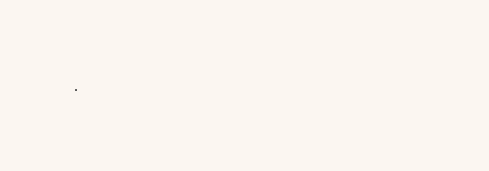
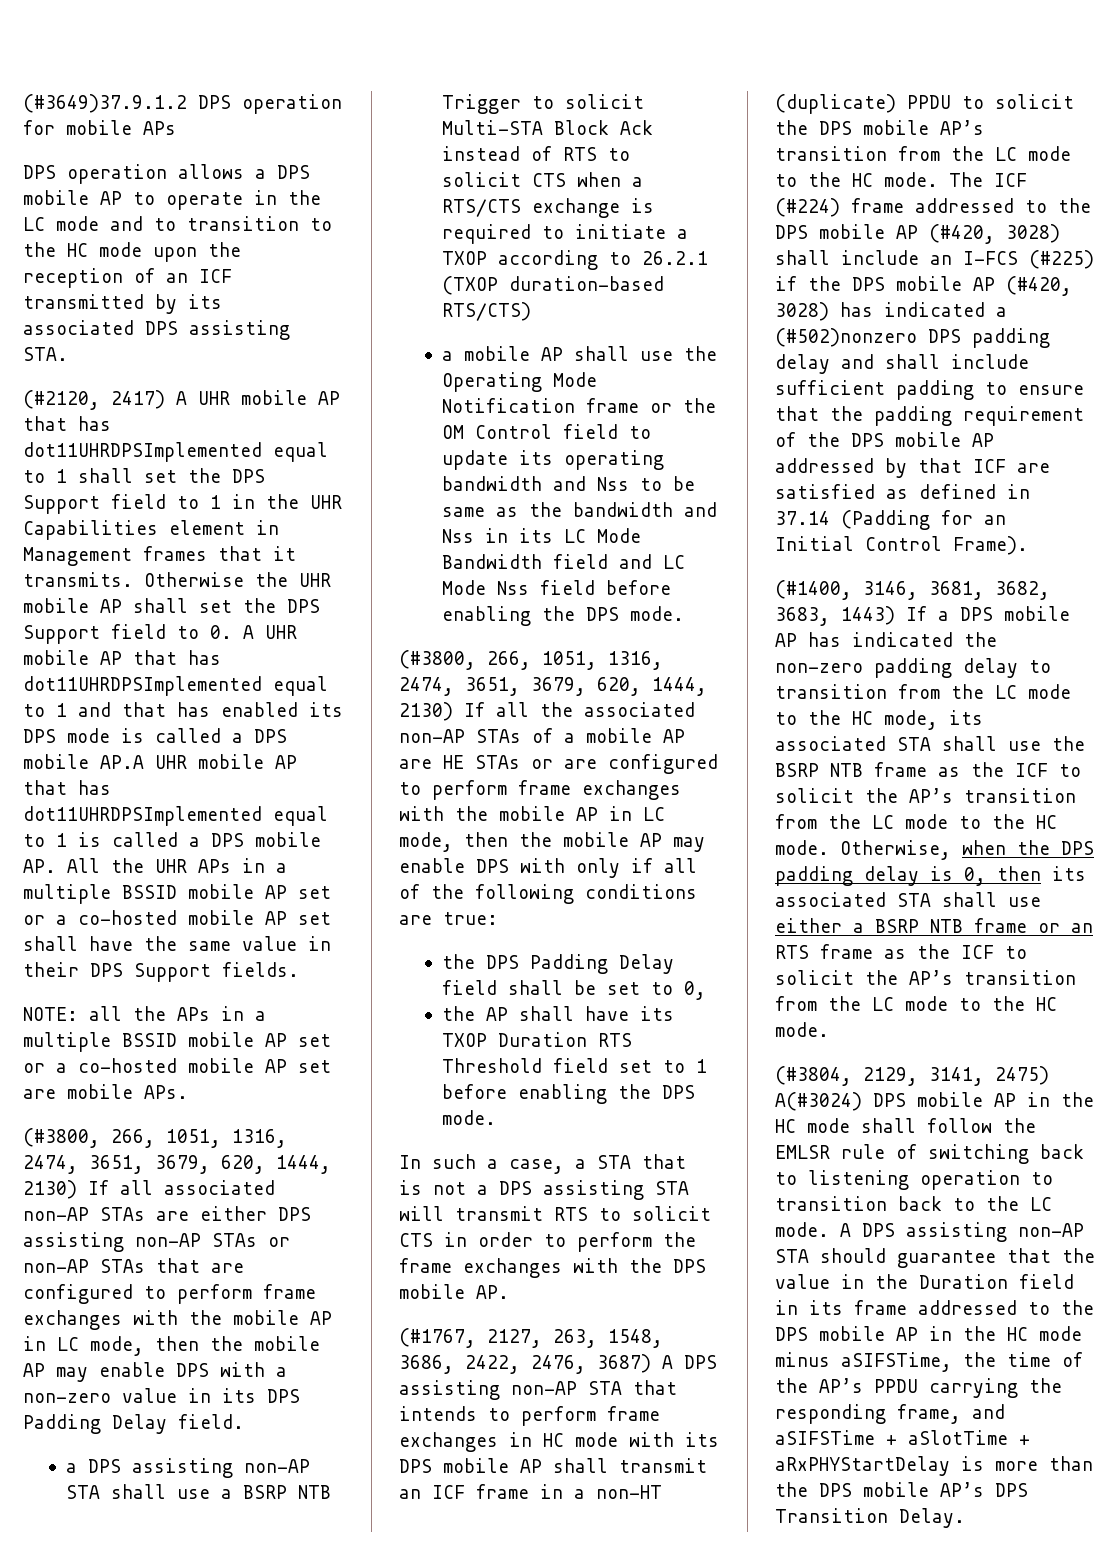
[74,89,78,91] . -> [23,94,342,114] [23,120,176,135] [23,164,310,184] [23,190,321,210] [23,216,332,231] [23,242,241,262] [23,268,232,288] [23,294,222,314] [23,320,290,340] [23,347,68,361] [23,390,340,410] [23,416,111,431] [23,442,328,462] [23,468,265,483] [23,494,342,514] [23,520,279,540] [23,546,296,566] [23,572,331,587] [23,598,320,613] [23,624,297,644] [23,650,221,665] [23,676,328,696] [23,702,343,717] [23,728,287,743] [23,754,297,769] [23,780,111,795] [23,806,328,826] [23,832,321,847] [23,858,287,873] [23,884,331,904] [23,910,331,925] [23,936,331,951] [23,962,299,982] [23,1006,266,1021] [23,1032,331,1052] [23,1058,331,1073] [23,1084,188,1099] [23,1128,287,1148] [23,1155,331,1174] [23,1180,275,1199] [23,1206,311,1221] [23,1232,290,1252] [23,1258,244,1273] [23,1284,316,1304] [23,1310,332,1330] [23,1336,320,1356] [23,1362,287,1382] [23,1388,300,1403] [23,1414,244,1434] [66,1458,311,1478] [66,1484,332,1499] [442,94,645,114] [442,120,654,135] [442,146,631,161] [442,172,644,187] [442,198,655,218] [442,224,689,244] [442,250,709,270] [442,276,665,295] [442,302,532,321] [442,346,718,361] [442,372,598,392] [442,398,717,413] [442,424,652,439] [442,450,665,470] [442,476,696,491] [442,502,718,517] [442,528,642,543] [442,554,686,569] [442,580,672,595] [442,606,685,626] [399,650,663,670] [399,677,707,696] [399,702,695,721] [399,728,685,743] [399,754,718,774] [399,780,681,800] [399,806,665,821] [399,832,705,852] [399,858,697,878] [399,884,697,904] [399,912,498,925] [442,954,675,974] [442,980,707,1000] [442,1006,675,1021] [442,1032,633,1047] [442,1058,708,1073] [442,1084,696,1104] [442,1110,497,1125] [399,1154,686,1174] [399,1180,689,1200] [399,1206,711,1221] [399,1232,696,1252] [399,1258,706,1278] [399,1284,509,1299] [399,1328,663,1348] [399,1354,717,1374] [399,1380,677,1400] [399,1406,660,1426] [399,1432,719,1452] [399,1458,707,1473] [399,1484,662,1499] [775,94,1074,114] [775,120,984,135] [775,146,1071,161] [775,172,1027,187] [775,198,1091,217] [775,224,1060,244] [775,250,1094,269] [775,276,1072,296] [775,302,1007,321] [775,328,1050,348] [775,354,1029,374] [775,380,1084,400] [775,406,1084,426] [775,432,994,447] [775,458,1050,478] [775,484,1030,499] [775,510,1006,530] [775,536,1028,555] [775,580,1050,600] [775,606,1070,626] [775,632,997,647] [775,658,1051,678] [775,684,1071,699] [775,710,983,730] [775,736,1085,751] [775,762,1081,777] [775,788,1076,803] [775,814,1057,829] [775,840,1094,860] [775,866,1086,886] [775,892,1041,907] [775,918,1093,933] [775,944,1027,959] [775,970,1076,985] [775,996,1057,1011] [775,1022,829,1037] [775,1066,1049,1086] [775,1092,1094,1111] [775,1118,1036,1133] [775,1144,1084,1164] [775,1170,1053,1190] [775,1196,1052,1211] [775,1222,1084,1242] [775,1248,1095,1268] [775,1274,1074,1289] [775,1300,1094,1315] [775,1326,1082,1341] [775,1352,1083,1372] [775,1378,1062,1398] [775,1404,1005,1424] [775,1430,1030,1445] [775,1456,1093,1476] [775,1482,1028,1497] [775,1508,965,1528] (#3649)37.9.1.2 DPS operation for mobile APs // DPS operation allows a DPS mobile AP to operate in the LC mode and to transition to the HC mode upon the reception of an ICF transmitted by its associated DPS assisting STA. // (#2120, 2417) A UHR mobile AP that has dot11UHRDPSImplemented equal to 1 shall set the DPS Support field to 1 in the UHR Capabilities element in Management frames that it transmits. Otherwise the UHR mobile AP shall set the DPS Support field to 0. A UHR mobile AP that has dot11UHRDPSImplemented equal to 1 and that has enabled its DPS mode is called a DPS mobile AP.A UHR mobile AP that has dot11UHRDPSImplemented equal to 1 is called a DPS mobile AP. All the UHR APs in a multiple BSSID mobile AP set or a co-hosted mobile AP set shall have the same value in their DPS Support fields. // NOTE: all the APs in a multiple BSSID mobile AP set or a co-hosted mobile AP set are mobile APs. // (#3800, 266, 1051, 1316, 2474, 3651, 3679, 620, 1444, 2130) If all associated non-AP STAs are either DPS assisting non-AP STAs or non-AP STAs that are configured to perform frame exchanges with the mobile AP in LC mode, then the mobile AP may enable DPS with a non-zero value in its DPS Padding Delay field. // a DPS assisting non-AP STA shall use a BSRP NTB Trigger to solicit Multi-STA Block Ack instead of RTS to solicit CTS when a RTS/CTS exchange is required to initiate a TXOP according to 26.2.1 (TXOP duration-based RTS/CTS) // a mobile AP shall use the Operating Mode Notification frame or the OM Control field to update its operating bandwidth and Nss to be same as the bandwidth and Nss in its LC Mode Bandwidth field and LC Mode Nss field before enabling the DPS mode. // (#3800, 266, 1051, 1316, 2474, 3651, 3679, 620, 1444, 2130) If all the associated non-AP STAs of a mobile AP are HE STAs or are configured to perform frame exchanges with the mobile AP in LC mode, then the mobile AP may enable DPS with only if all of the following conditions are true: // the DPS Padding Delay field shall be set to 0, // the AP shall have its TXOP Duration RTS Threshold field set to 1 before enabling the DPS mode. // In such a case, a STA that is not a DPS assisting STA will transmit RTS to solicit CTS in order to perform the frame exchanges with the DPS mobile AP. // (#1767, 2127, 263, 1548, 3686, 2422, 2476, 3687) A DPS assisting non-AP STA that intends to perform frame exchanges in HC mode with its DPS mobile AP shall transmit an ICF frame in a non-HT (duplicate) PPDU to solicit the DPS mobile AP’s transition from the LC mode to the HC mode. The ICF (#224) frame addressed to the DPS mobile AP (#420, 3028) shall include an I-FCS (#225) if the DPS mobile AP (#420, 3028) has indicated a (#502)nonzero DPS padding delay and shall include sufficient padding to ensure that the padding requirement of the DPS mobile AP addressed by that ICF are satisfied as defined in 37.14 (Padding for an Initial Control Frame). // (#1400, 3146, 3681, 3682, 3683, 1443) If a DPS mobile AP has indicated the non-zero padding delay to transition from the LC mode to the HC mode, its associated STA shall use the BSRP NTB frame as the ICF to solicit the AP’s transition from the LC mode to the HC mode. Otherwise, when the DPS padding delay is 0, then its associated STA shall use either a BSRP NTB frame or an RTS frame as the ICF to solicit the AP’s transition from the LC mode to the HC mode. // (#3804, 2129, 3141, 2475) A(#3024) DPS mobile AP in the HC mode shall follow the EMLSR rule of switching back to listening operation to transition back to the LC mode. A DPS assisting non-AP STA should guarantee that the value in the Duration field in its frame addressed to the DPS mobile AP in the HC mode minus aSIFSTime, the time of the AP’s PPDU carrying the responding frame, and aSIFSTime + aSlotTime + aRxPHYStartDelay is more than the DPS mobile AP’s DPS Transition Delay.

